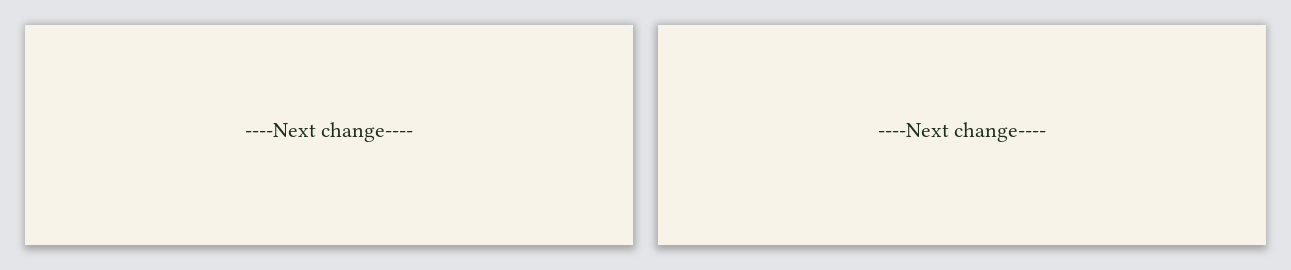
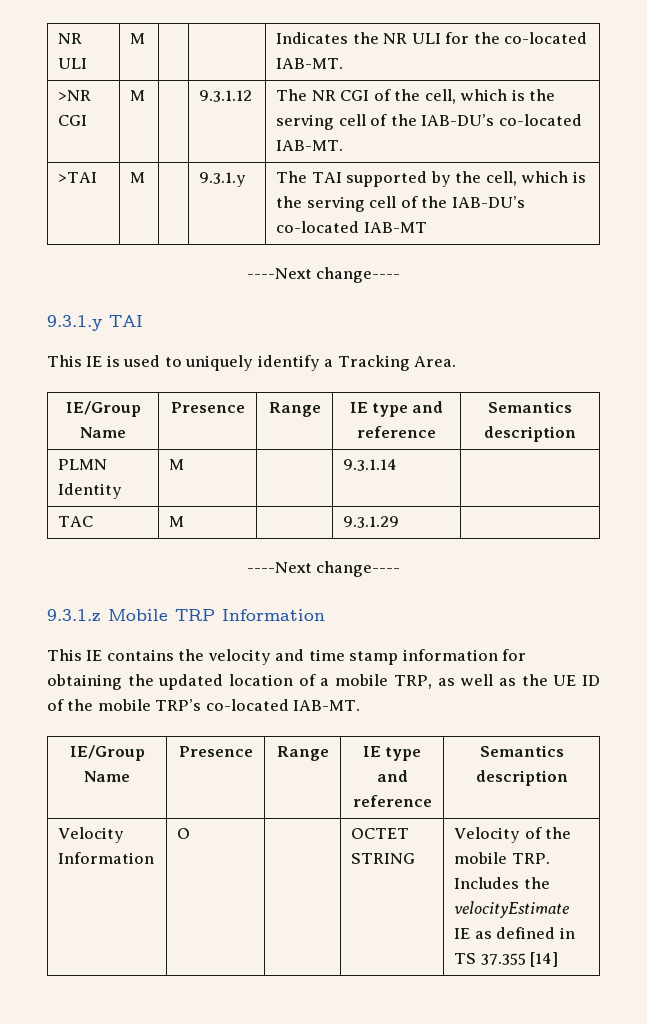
[244,122,414,142] [877,122,1047,142] ----Next change---- // ----Next change---- -> [58,33,83,44] [58,58,88,69] [130,33,146,44] [276,32,588,44] [276,58,344,69] [58,90,92,101] [58,115,88,126] [130,90,146,101] [199,90,253,102] [276,89,555,104] [276,114,582,130] [276,140,344,151] [58,172,98,183] [130,172,146,183] [199,172,247,187] [276,171,586,187] [276,196,525,212] [276,221,427,233] [246,267,401,283] [47,315,143,331] [47,355,457,371] [65,401,141,417] [80,427,126,438] [170,402,245,413] [268,402,321,417] [349,401,444,417] [357,426,436,438] [488,401,572,413] [484,426,576,442] [58,459,108,470] [58,483,123,499] [169,459,185,470] [343,459,398,471] [58,516,94,527] [169,516,185,527] [343,516,400,528] [246,561,401,577] [47,609,325,622] [47,649,527,665] [47,674,600,690] [47,699,361,711] [69,745,145,761] [84,771,130,782] [178,746,253,757] [276,746,329,761] [362,746,422,761] [376,770,408,782] [352,795,432,807] [479,745,564,757] [475,770,568,786] [58,827,125,843] [58,852,155,864] [177,828,191,839] [351,828,410,839] [351,853,416,864] [454,827,572,843] [454,852,550,864] [454,877,550,889] [454,901,571,918] [454,927,575,939] [454,952,559,967] NR ULI | M | | | Indicates the NR ULI for the co-located IAB-MT. // >NR CGI | M | | 9.3.1.12 | The NR CGI of the cell, which is the serving cell of the IAB-DU’s co-located IAB-MT. // >TAI | M | | 9.3.1.y | The TAI supported by the cell, which is the serving cell of the IAB-DU’s co-located IAB-MT // ----Next change---- // 9.3.1.y TAI // This IE is used to uniquely identify a Tracking Area. // IE/Group Name | Presence | Range | IE type and reference | Semantics description // PLMN Identity | M | | 9.3.1.14 | // TAC | M | | 9.3.1.29 | // ----Next change---- // 9.3.1.z Mobile TRP Information // This IE contains the velocity and time stamp information for obtaining the updated location of a mobile TRP, as well as the UE ID of the mobile TRP’s co-located IAB-MT. // IE/Group Name | Presence | Range | IE type and reference | Semantics description // Velocity Information | O | | OCTET STRING | Velocity of the mobile TRP. Includes the velocityEstimate IE as defined in TS 37.355 [14]

